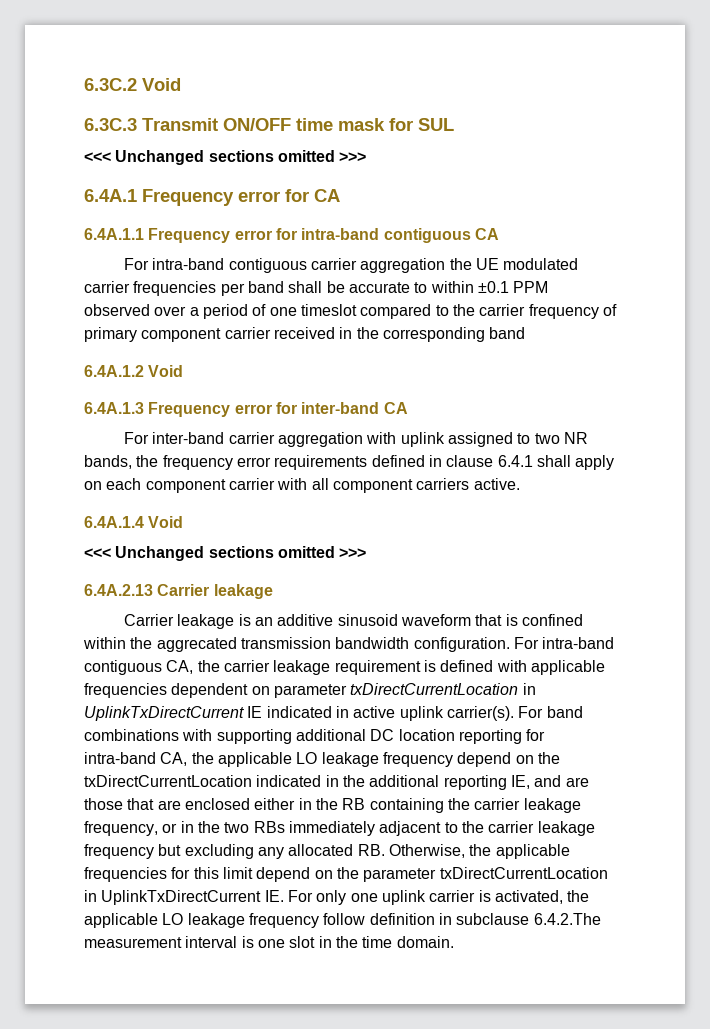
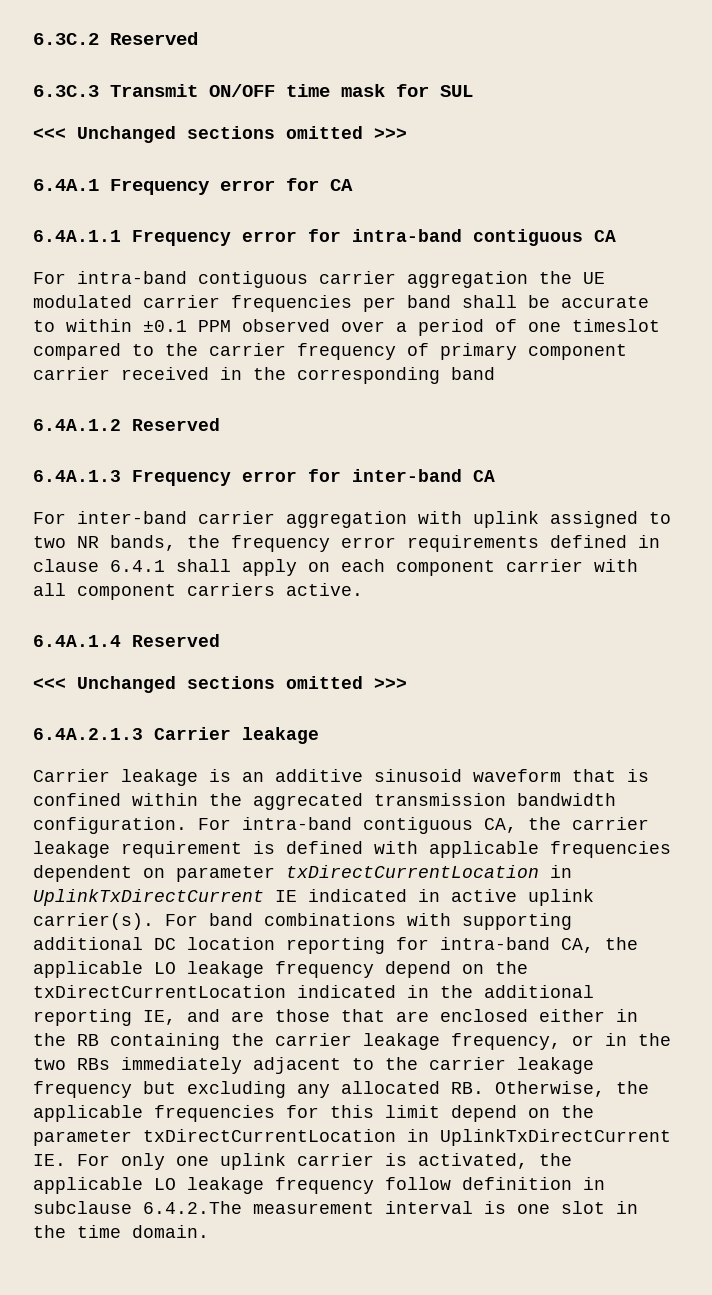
[142,78,181,91] Void -> [110,32,198,45] Reserved
[148,365,184,377] Void -> [132,418,220,431] Reserved
[148,516,184,528] [84,546,367,561] [84,584,153,596] Void // <<< Unchanged sections omitted >>> // 6.4A.2.13 -> [132,634,220,647] [33,676,407,693] [33,728,143,740] Reserved // <<< Unchanged sections omitted >>> // 6.4A.2.1.3

